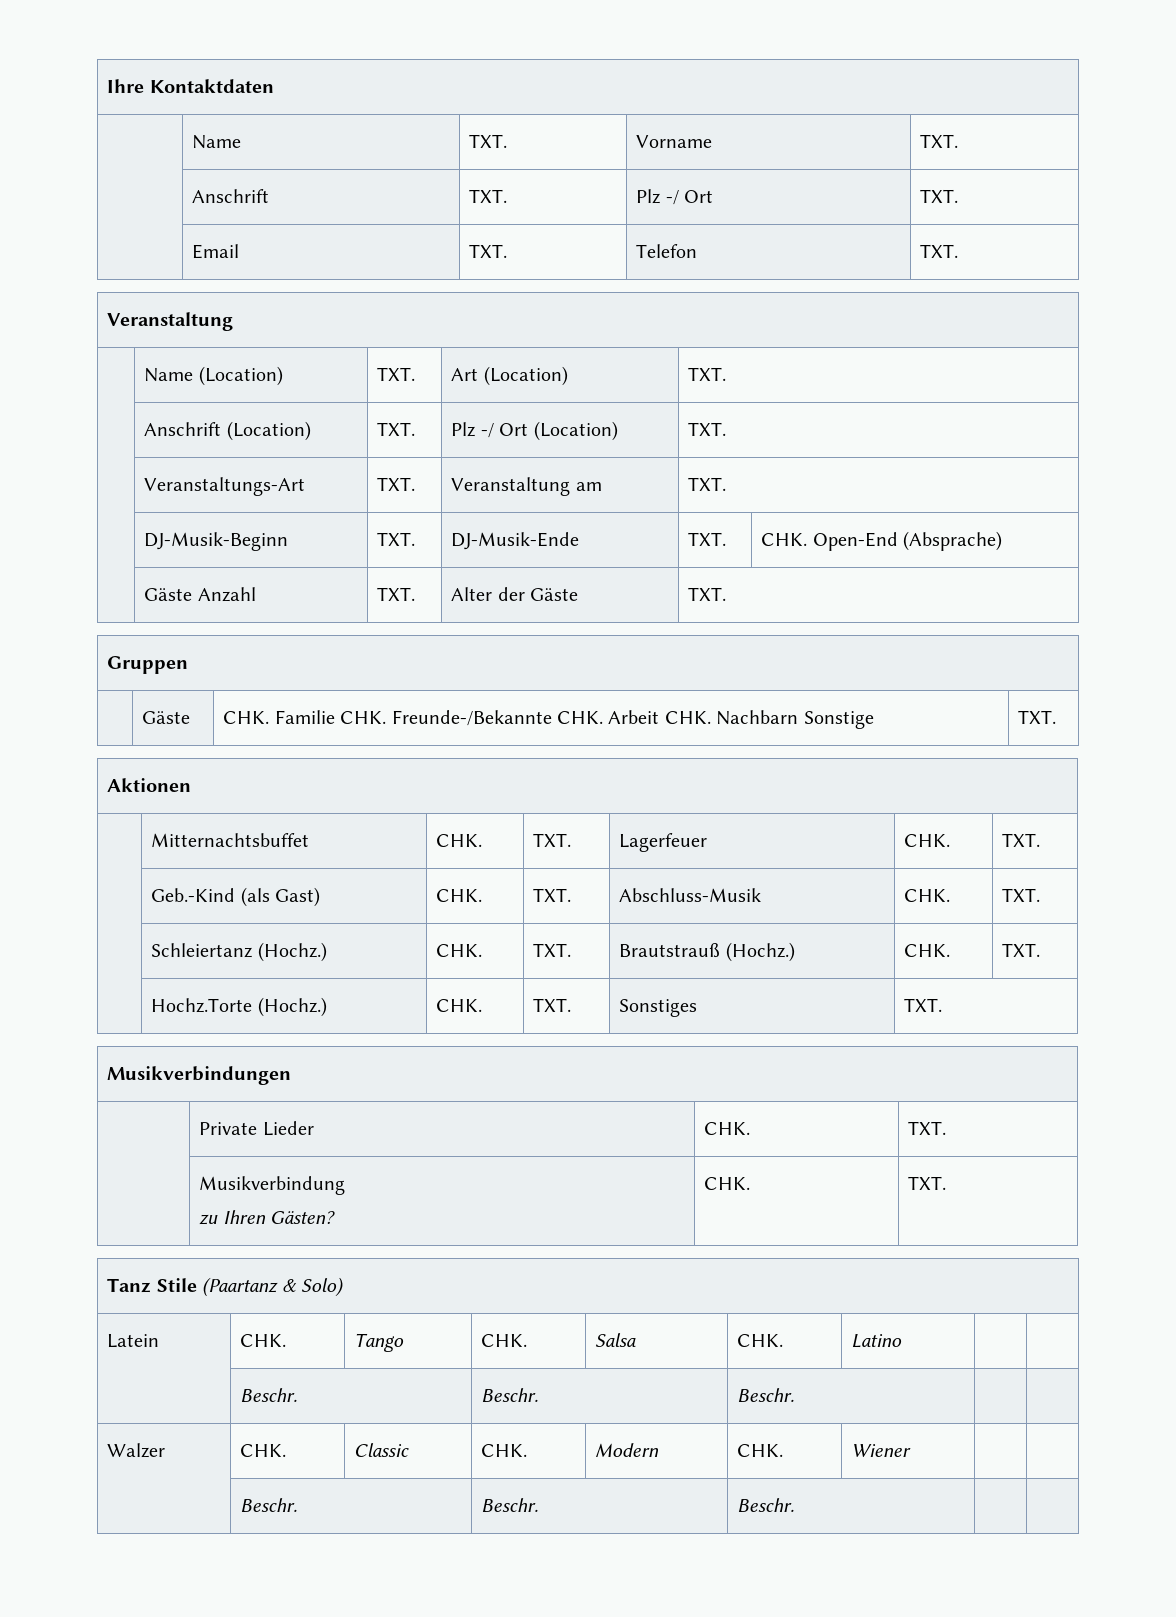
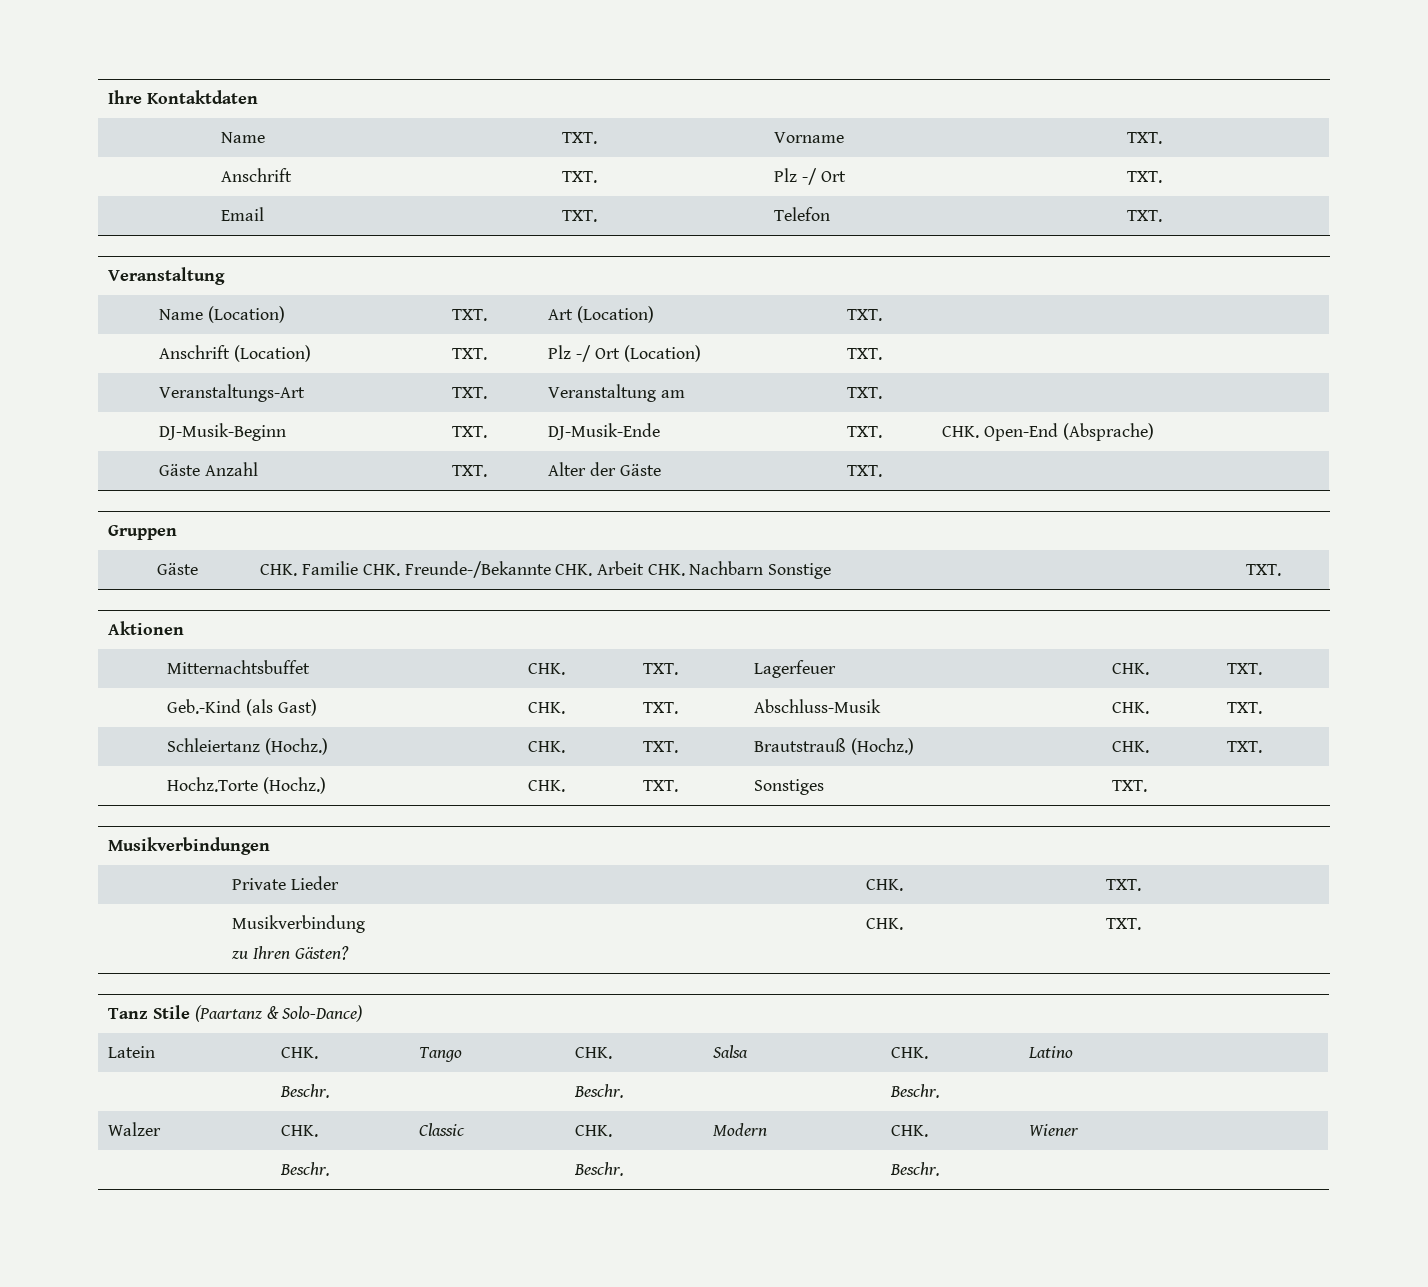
[300,1277,344,1297] Solo) -> [282,1005,363,1022] Solo-Dance)

